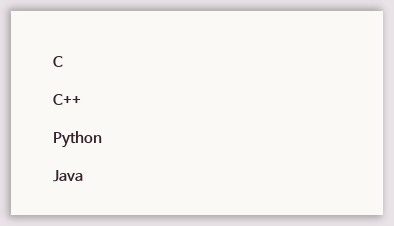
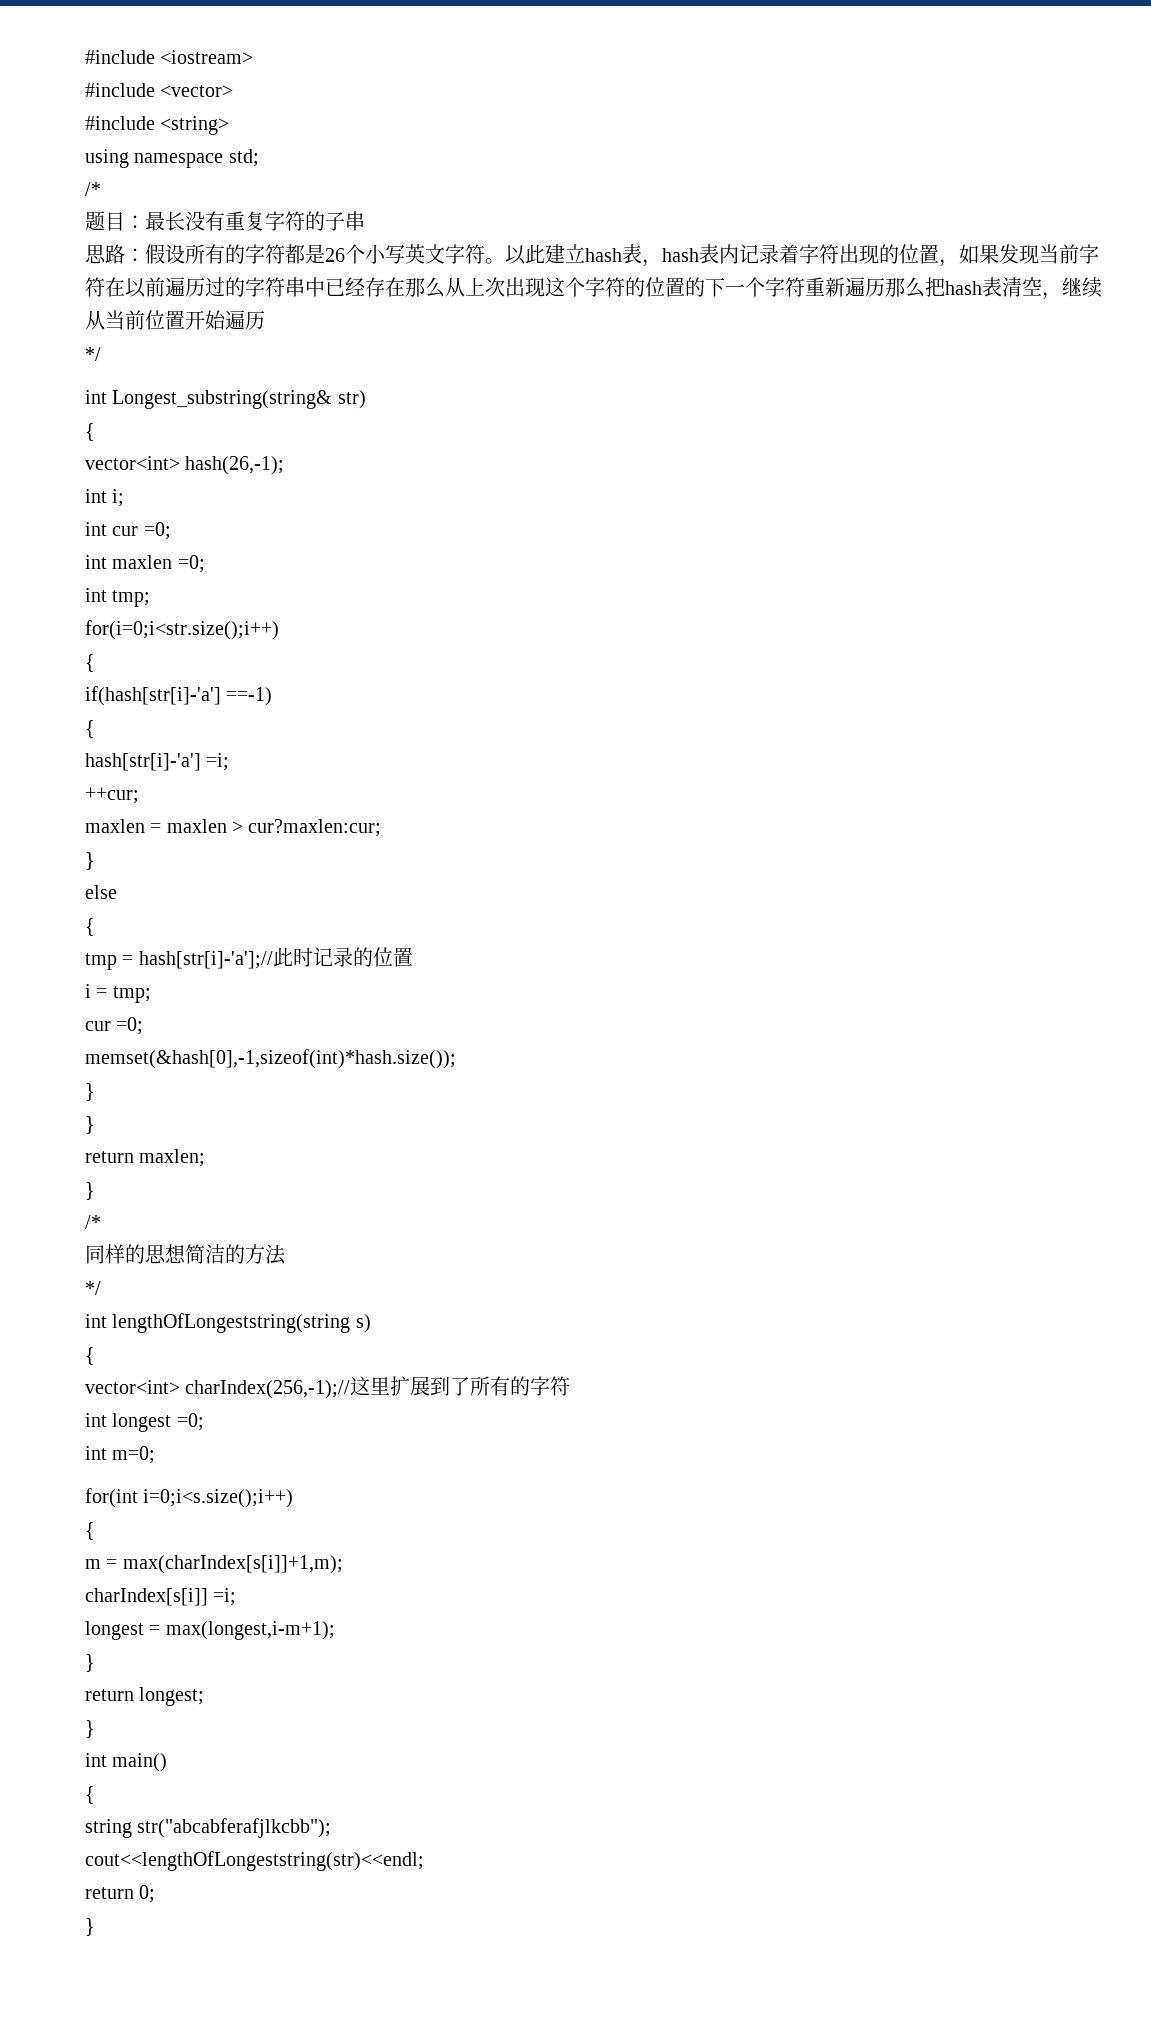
[53,56,63,67] [53,94,81,105] [53,131,102,148] [53,170,83,182] C // C++ // Python // Java -> [84,50,254,64] [84,83,234,97] [84,116,230,135] [84,149,259,168] [84,182,101,196] [84,211,365,231] [84,244,1099,267] [84,277,1102,300] [84,310,265,330] [84,347,101,361] [84,390,366,409] [84,423,95,441] [84,456,285,475] [84,489,125,507] [84,522,171,540] [84,555,205,573] [84,588,151,607] [84,620,279,640] [84,654,95,672] [84,686,273,706] [84,720,95,738] [84,753,230,771] [84,787,139,804] [84,819,382,837] [84,852,95,870] [84,885,117,899] [84,918,95,936] [84,947,413,970] [84,984,151,1003] [84,1017,144,1035] [84,1049,456,1069] [84,1083,95,1101] [84,1116,95,1134] [84,1149,206,1167] [84,1182,95,1200] [84,1215,101,1229] [84,1244,286,1265] [84,1281,101,1295] [84,1313,371,1333] [84,1347,95,1365] [84,1376,571,1399] [84,1413,204,1432] [84,1446,156,1464] [84,1488,294,1508] [84,1522,95,1540] [84,1555,343,1574] [84,1588,237,1606] [84,1621,335,1640] [84,1654,95,1672] [84,1687,205,1706] [84,1720,95,1738] [84,1753,168,1772] [84,1786,95,1804] [84,1818,332,1838] [84,1851,424,1871] [84,1885,156,1903] [84,1918,95,1936] #include <iostream> // #include <vector> // #include <string> // using namespace std; // /* // 题目：最长没有重复字符的子串 // 思路：假设所有的字符都是26个小写英文字符。以此建立hash表，hash表内记录着字符出现的位置，如果发现当前字符在以前遍历过的字符串中已经存在那么从上次出现这个字符的位置的下一个字符重新遍历那么把hash表清空，继续从当前位置开始遍历 // */ // int Longest_substring(string& str) // { // vector<int> hash(26,-1); // int i; // int cur =0; // int maxlen =0; // int tmp; // for(i=0;i<str.size();i++) // { // if(hash[str[i]-'a'] ==-1) // { // hash[str[i]-'a'] =i; // ++cur; // maxlen = maxlen > cur?maxlen:cur; // } // else // { // tmp = hash[str[i]-'a'];//此时记录的位置 // i = tmp; // cur =0; // memset(&hash[0],-1,sizeof(int)*hash.size()); // } // } // return maxlen; // } // /* // 同样的思想简洁的方法 // */ // int lengthOfLongeststring(string s) // { // vector<int> charIndex(256,-1);//这里扩展到了所有的字符 // int longest =0; // int m=0; // for(int i=0;i<s.size();i++) // { // m = max(charIndex[s[i]]+1,m); // charIndex[s[i]] =i; // longest = max(longest,i-m+1); // } // return longest; // } // int main() // { // string str("abcabferafjlkcbb"); // cout<<lengthOfLongeststring(str)<<endl; // return 0; // }

